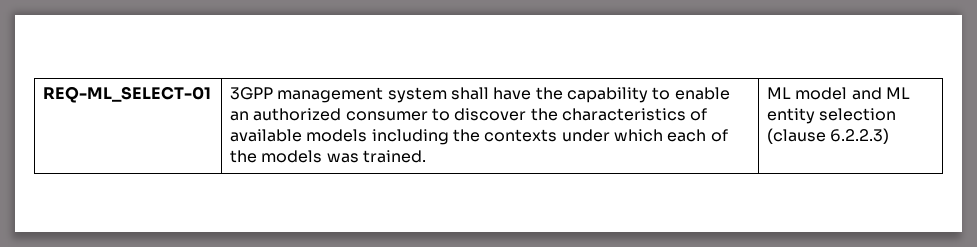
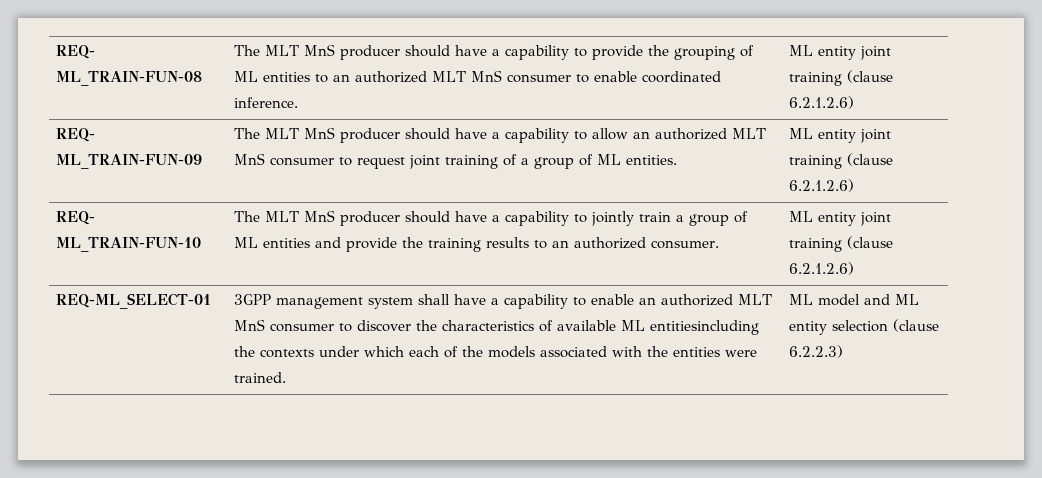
(43, 94) none -> [56,45,96,59] [56,71,203,86] [234,44,755,60] [234,70,722,83] [234,97,299,108] [789,45,892,60] [789,70,894,86] [789,96,855,109] [56,128,96,142] [56,154,203,169] [234,127,767,143] [234,153,678,169] [789,128,892,143] [789,153,894,169] [789,179,855,192] [56,211,96,225] [56,237,202,252] [234,210,749,226] [234,237,720,252] [789,211,892,226] [789,236,894,252] [789,262,855,275] REQ- ML_TRAIN-FUN-08 | The MLT MnS producer should have a capability to provide the grouping of ML entities to an authorized MLT MnS consumer to enable coordinated inference. | ML entity joint training (clause 6.2.1.2.6) // REQ- ML_TRAIN-FUN-09 | The MLT MnS producer should have a capability to allow an authorized MLT MnS consumer to request joint training of a group of ML entities. | ML entity joint training (clause 6.2.1.2.6) // REQ- ML_TRAIN-FUN-10 | The MLT MnS producer should have a capability to jointly train a group of ML entities and provide the training results to an authorized consumer. | ML entity joint training (clause 6.2.1.2.6) //
[535,87,563,100] the -> [491,298,500,305] a
(342, 114) none -> [738,294,773,305] [234,319,266,331] MLT MnS
[306,129,449,145] models including -> [621,320,760,335] ML entitiesincluding
[326,153,359,163] was -> [540,346,758,358] associated with the entities were

